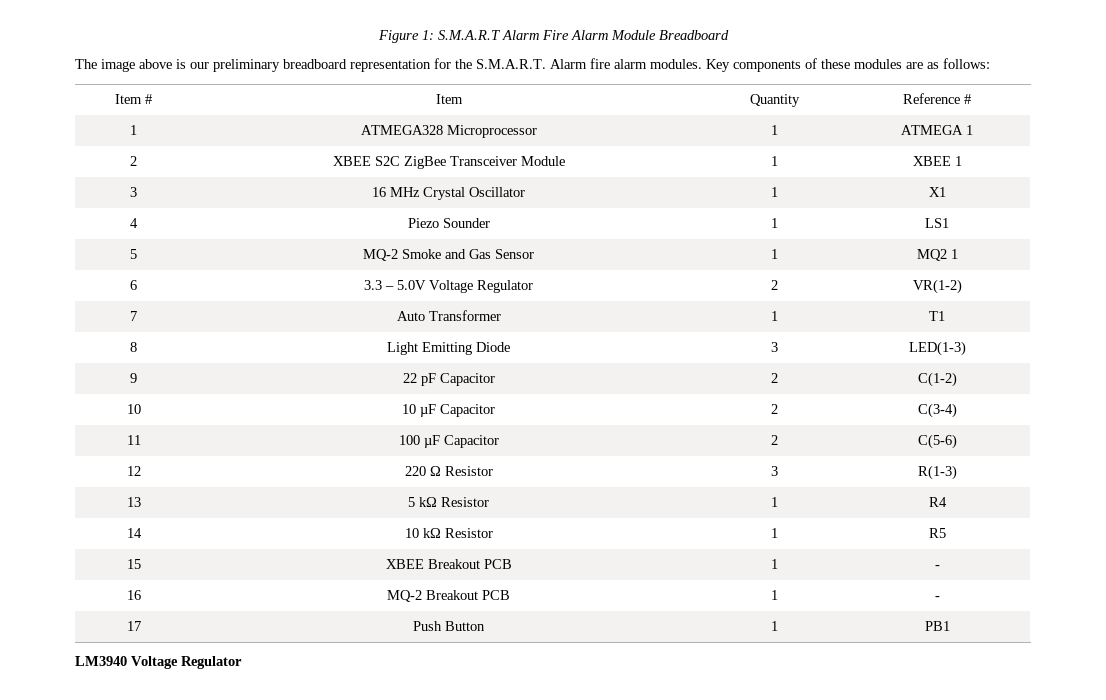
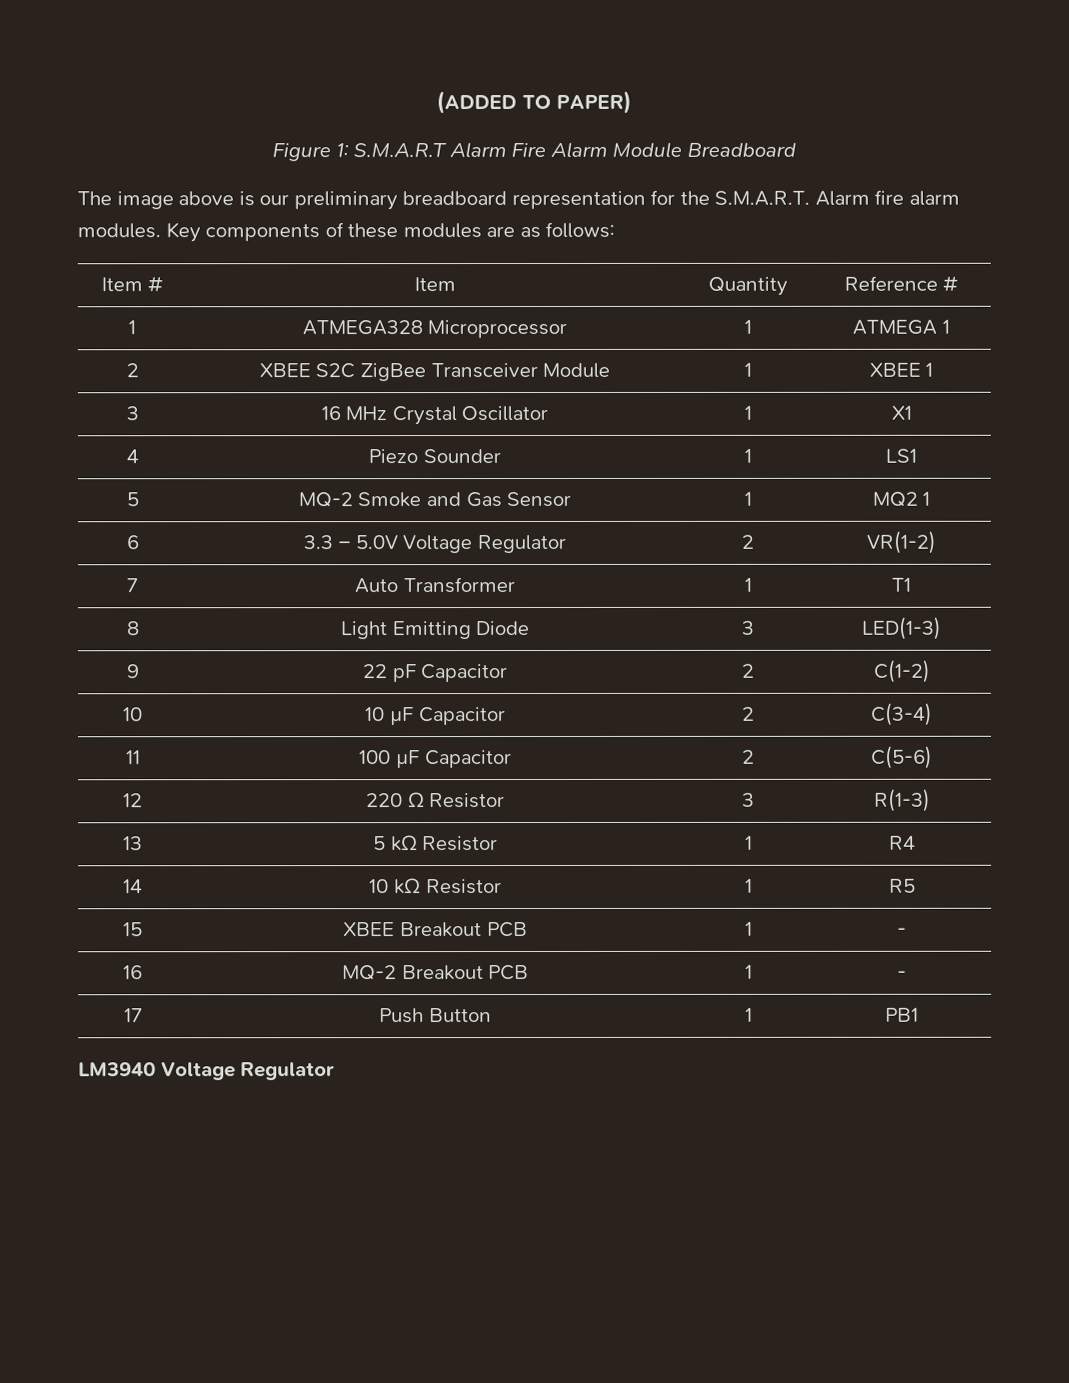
(377, 36) none -> [436,90,632,115] (ADDED TO PAPER) //

